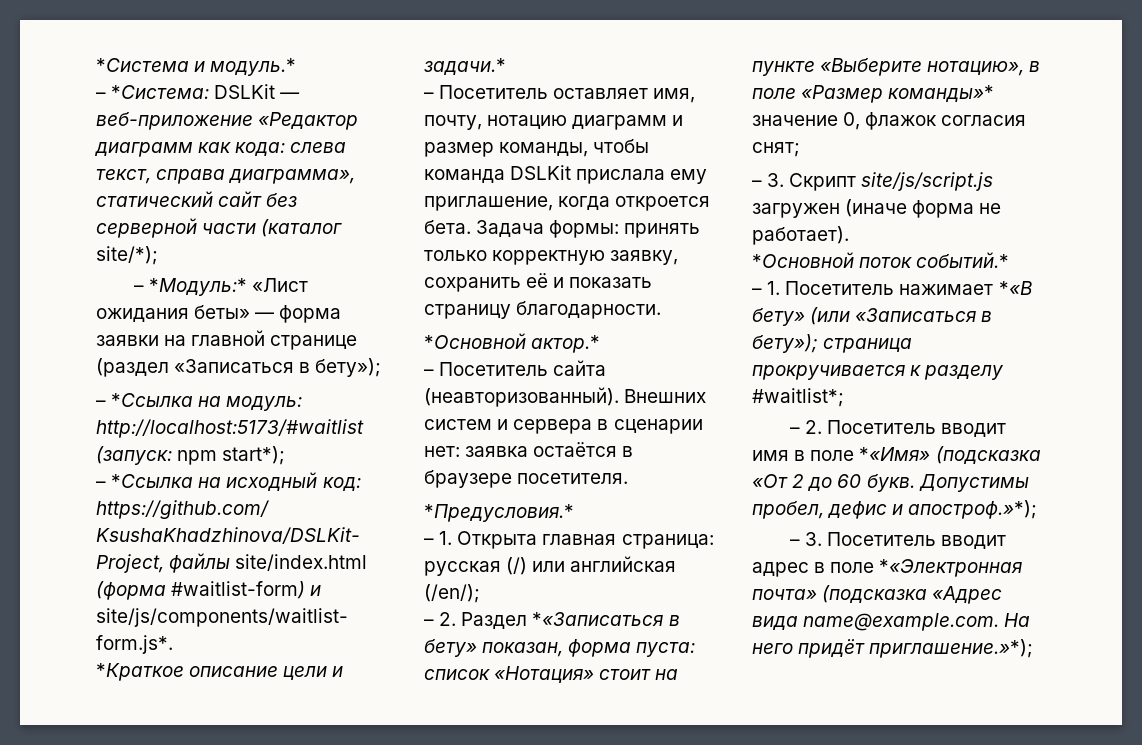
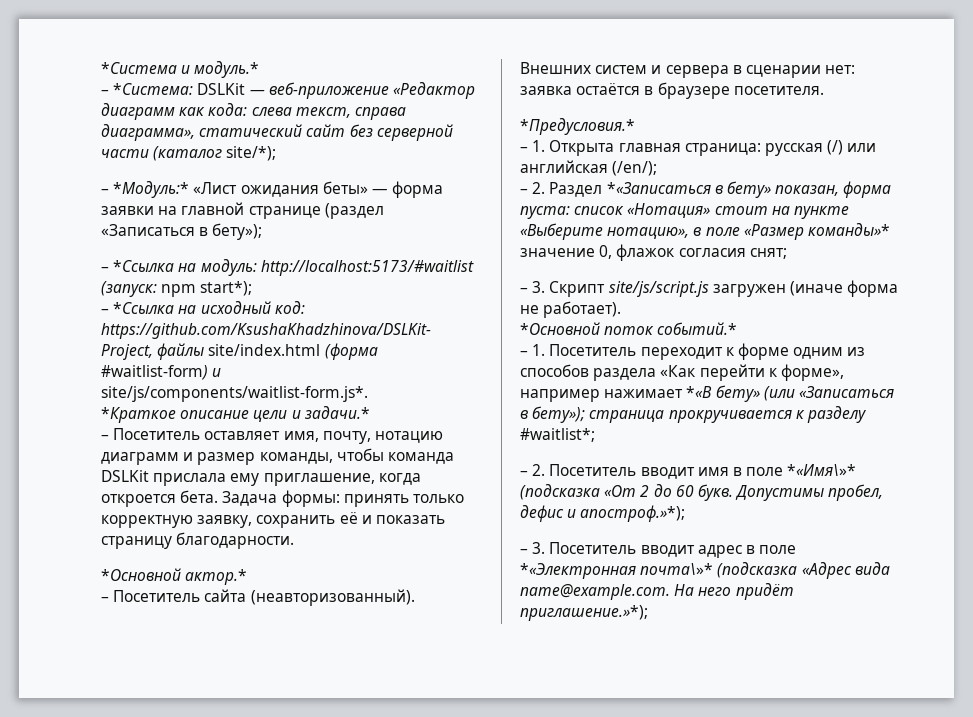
(895, 288) none -> [640,343,866,360] [520,364,844,381] [520,389,600,402] переходит к форме одним из способов раздела «Как перейти к форме», например
[859,447,931,461] *«Имя» -> [787,464,857,476] *«Имя\»*
[752,589,817,600] почта» -> [640,563,714,575] почта\»*

